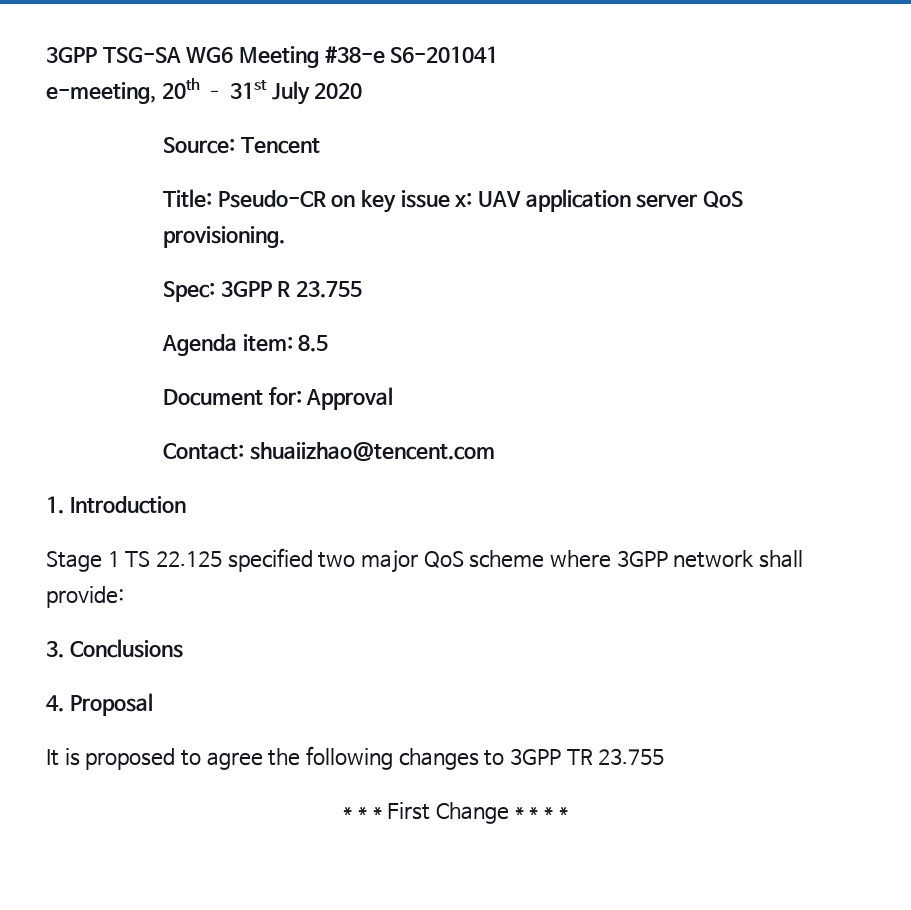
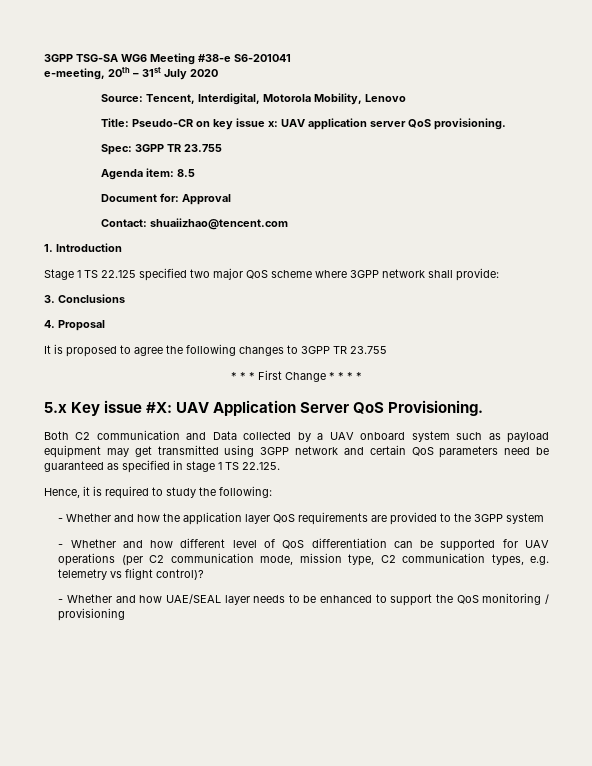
[240,137,320,154] Tencent -> [146,93,407,105] Tencent, Interdigital, Motorola Mobility, Lenovo
[277,281,291,297] R -> [167,144,182,152] TR
(568, 812) none -> [44,400,484,416] [44,430,549,443] [44,445,549,458] [44,460,280,473] [44,486,272,499] [58,512,545,525] [58,538,549,551] [58,553,549,566] [58,568,205,580] [58,593,550,606] [58,608,126,621] // 5.x Key issue #X: UAV Application Server QoS Provisioning. // Both C2 communication and Data collected by a UAV onboard system such as payload equipment may get transmitted using 3GPP network and certain QoS parameters need be guaranteed as specified in stage 1 TS 22.125. // Hence, it is required to study the following: // - Whether and how the application layer QoS requirements are provided to the 3GPP system // - Whether and how different level of QoS differentiation can be supported for UAV operations (per C2 communication mode, mission type, C2 communication types, e.g. telemetry vs flight control)? // - Whether and how UAE/SEAL layer needs to be enhanced to support the QoS monitoring / provisioning

